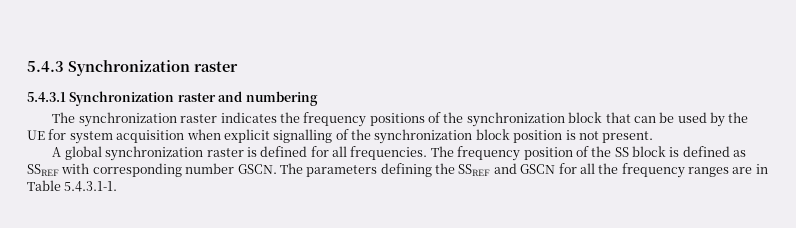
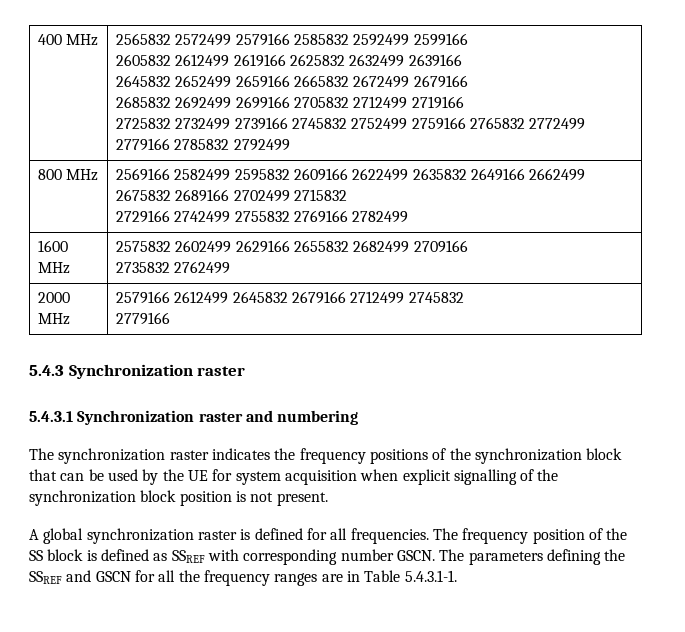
(27, 66) none -> [38,34,99,46] [116,33,468,46] [116,54,462,67] [116,75,468,88] [116,96,464,109] [116,117,586,130] [116,138,290,151] [38,169,99,181] [116,168,586,181] [116,189,348,202] [116,210,409,223] [38,240,69,252] [38,262,71,274] [116,240,468,253] [116,261,231,274] [38,292,71,303] [38,313,71,325] [116,291,464,304] [116,312,171,325] 400 MHz | 2565832 2572499 2579166 2585832 2592499 2599166 // 2605832 2612499 2619166 2625832 2632499 2639166 // 2645832 2652499 2659166 2665832 2672499 2679166 // 2685832 2692499 2699166 2705832 2712499 2719166 // 2725832 2732499 2739166 2745832 2752499 2759166 2765832 2772499 2779166 2785832 2792499 // 800 MHz | 2569166 2582499 2595832 2609166 2622499 2635832 2649166 2662499 2675832 2689166 2702499 2715832 // 2729166 2742499 2755832 2769166 2782499 // 1600 MHz | 2575832 2602499 2629166 2655832 2682499 2709166 // 2735832 2762499 // 2000 MHz | 2579166 2612499 2645832 2679166 2712499 2745832 // 2779166 //

